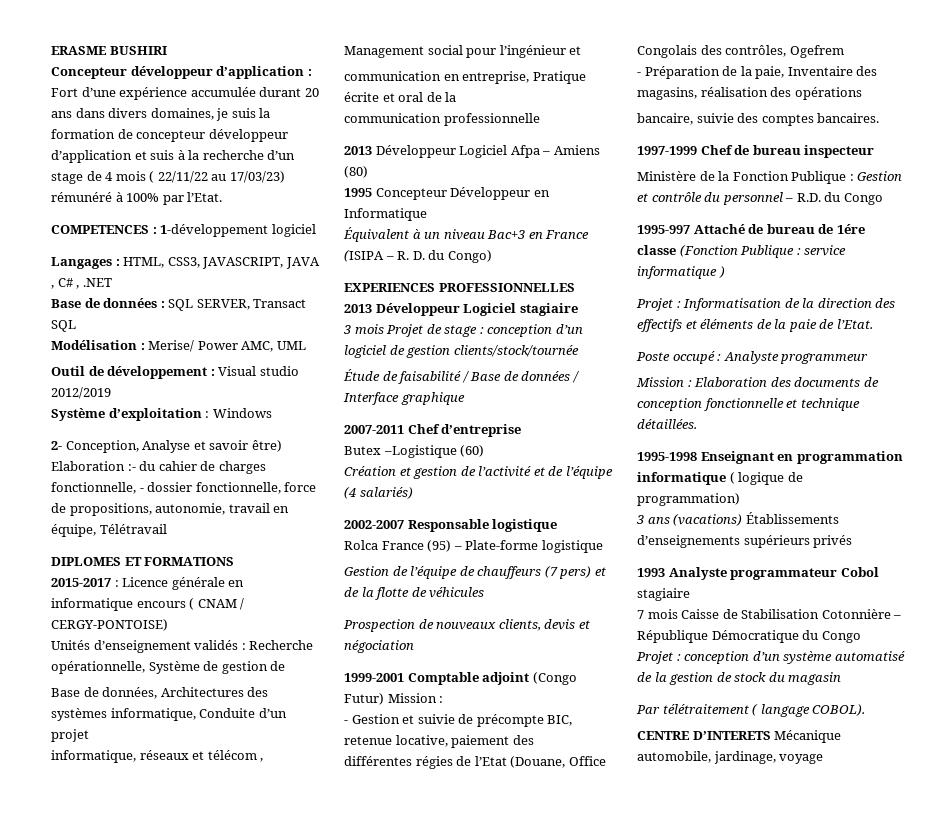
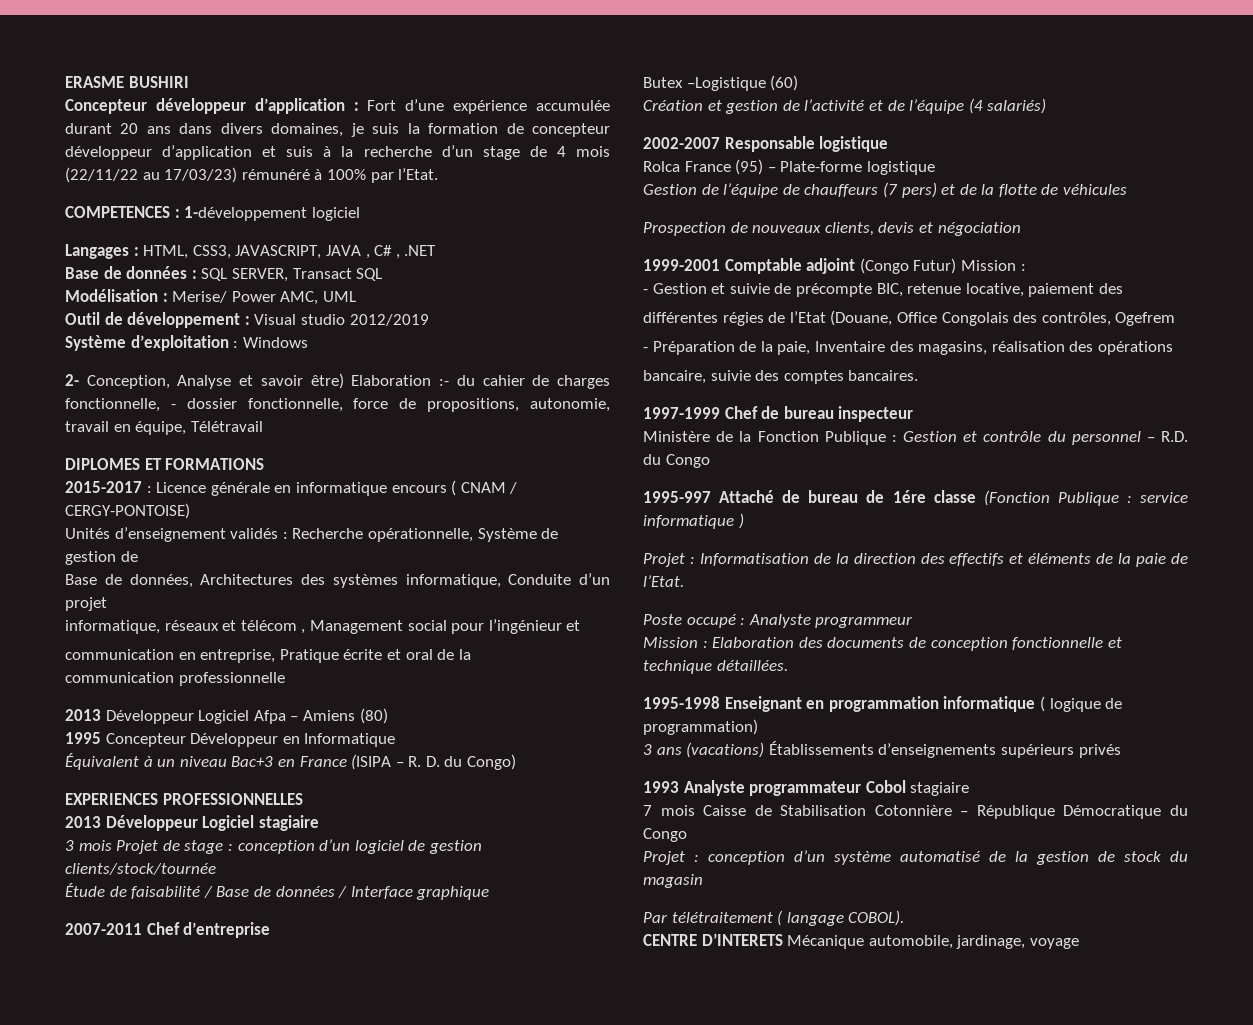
[149,171,208,183] ( 22/11/22 -> [65,167,138,183] (22/11/22

